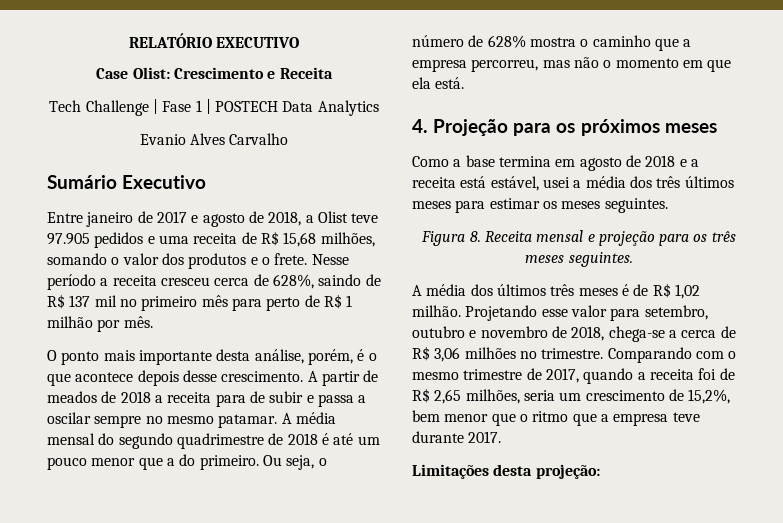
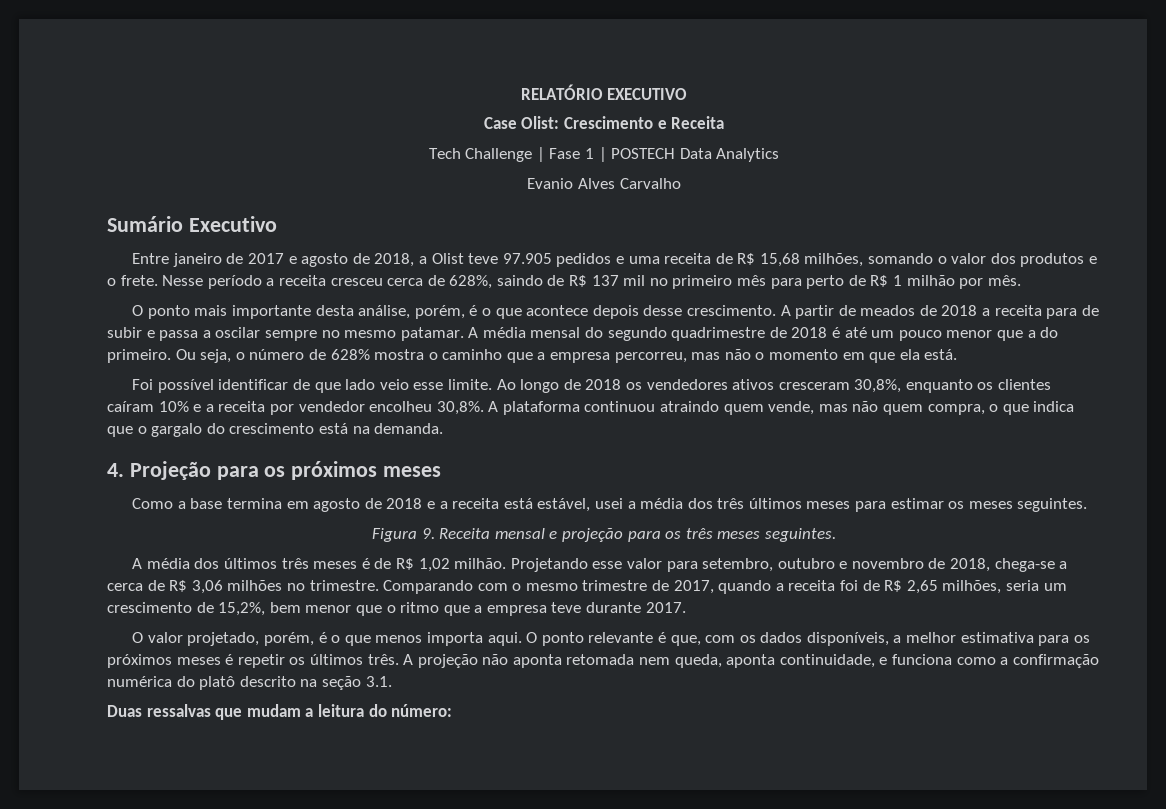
(465, 83) none -> [132,379,1052,393] [107,401,1075,415] [107,423,444,437] // Foi possível identificar de que lado veio esse limite. Ao longo de 2018 os vendedores ativos cresceram 30,8%, enquanto os clientes caíram 10% e a receita por vendedor encolheu 30,8%. A plataforma continuou atraindo quem vende, mas não quem compra, o que indica que o gargalo do crescimento está na demanda.
[469,231,481,242] 8. -> [421,528,435,539] 9.
[412,464,600,479] Limitações desta projeção: -> [132,632,1090,646] [107,654,1099,668] [107,676,392,690] [107,704,453,720] O valor projetado, porém, é o que menos importa aqui. O ponto relevante é que, com os dados disponíveis, a melhor estimativa para os próximos meses é repetir os últimos três. A projeção não aponta retomada nem queda, aponta continuidade, e funciona como a confirmação numérica do platô descrito na seção 3.1. // Duas ressalvas que mudam a leitura do número:

